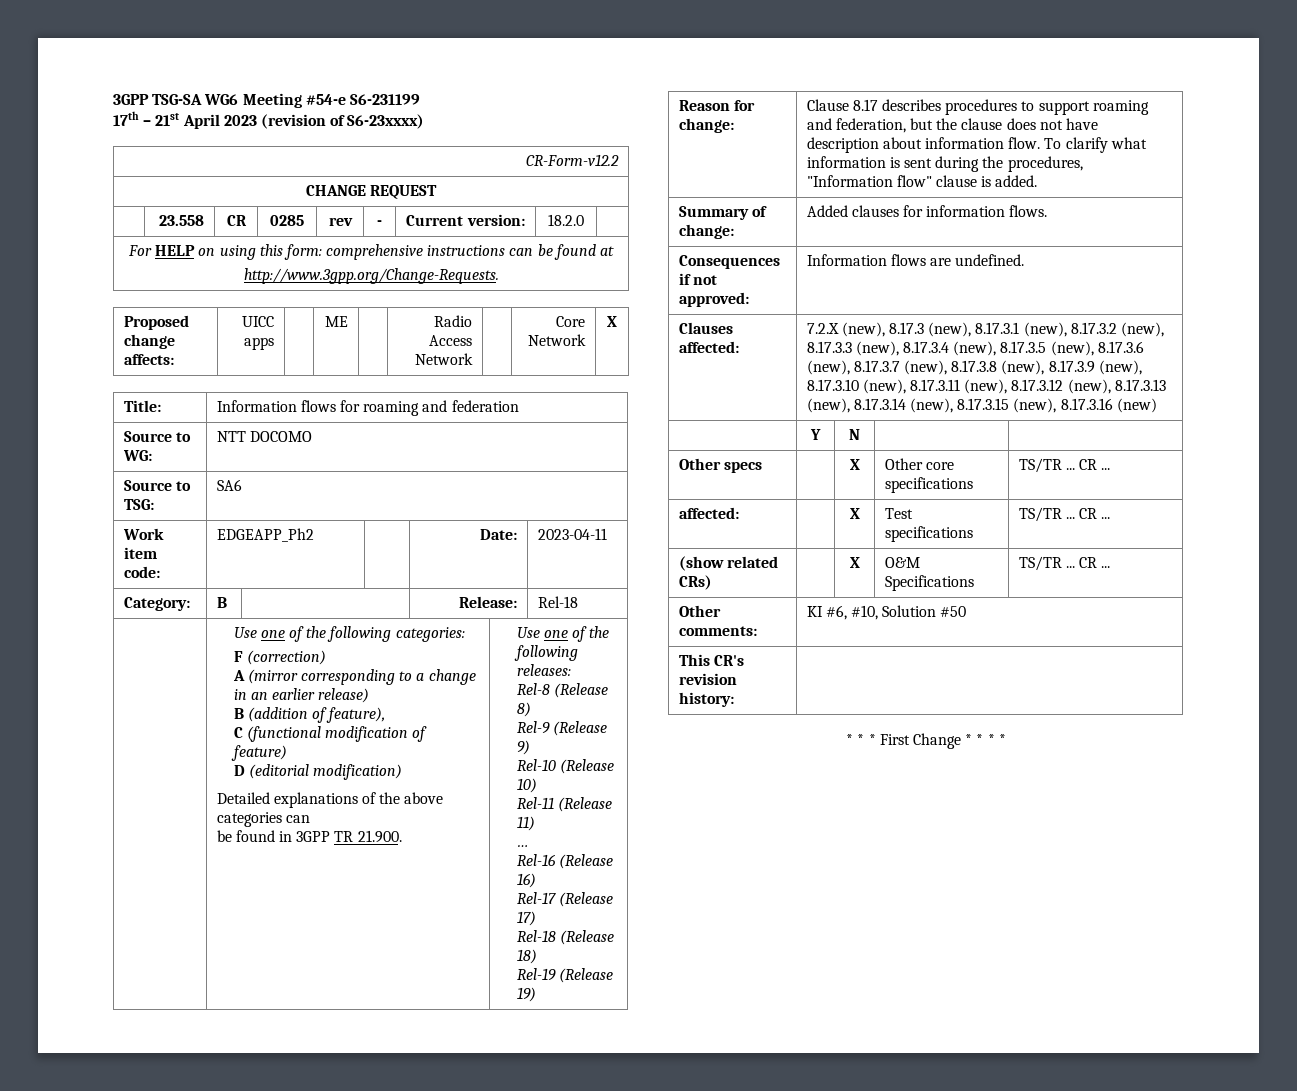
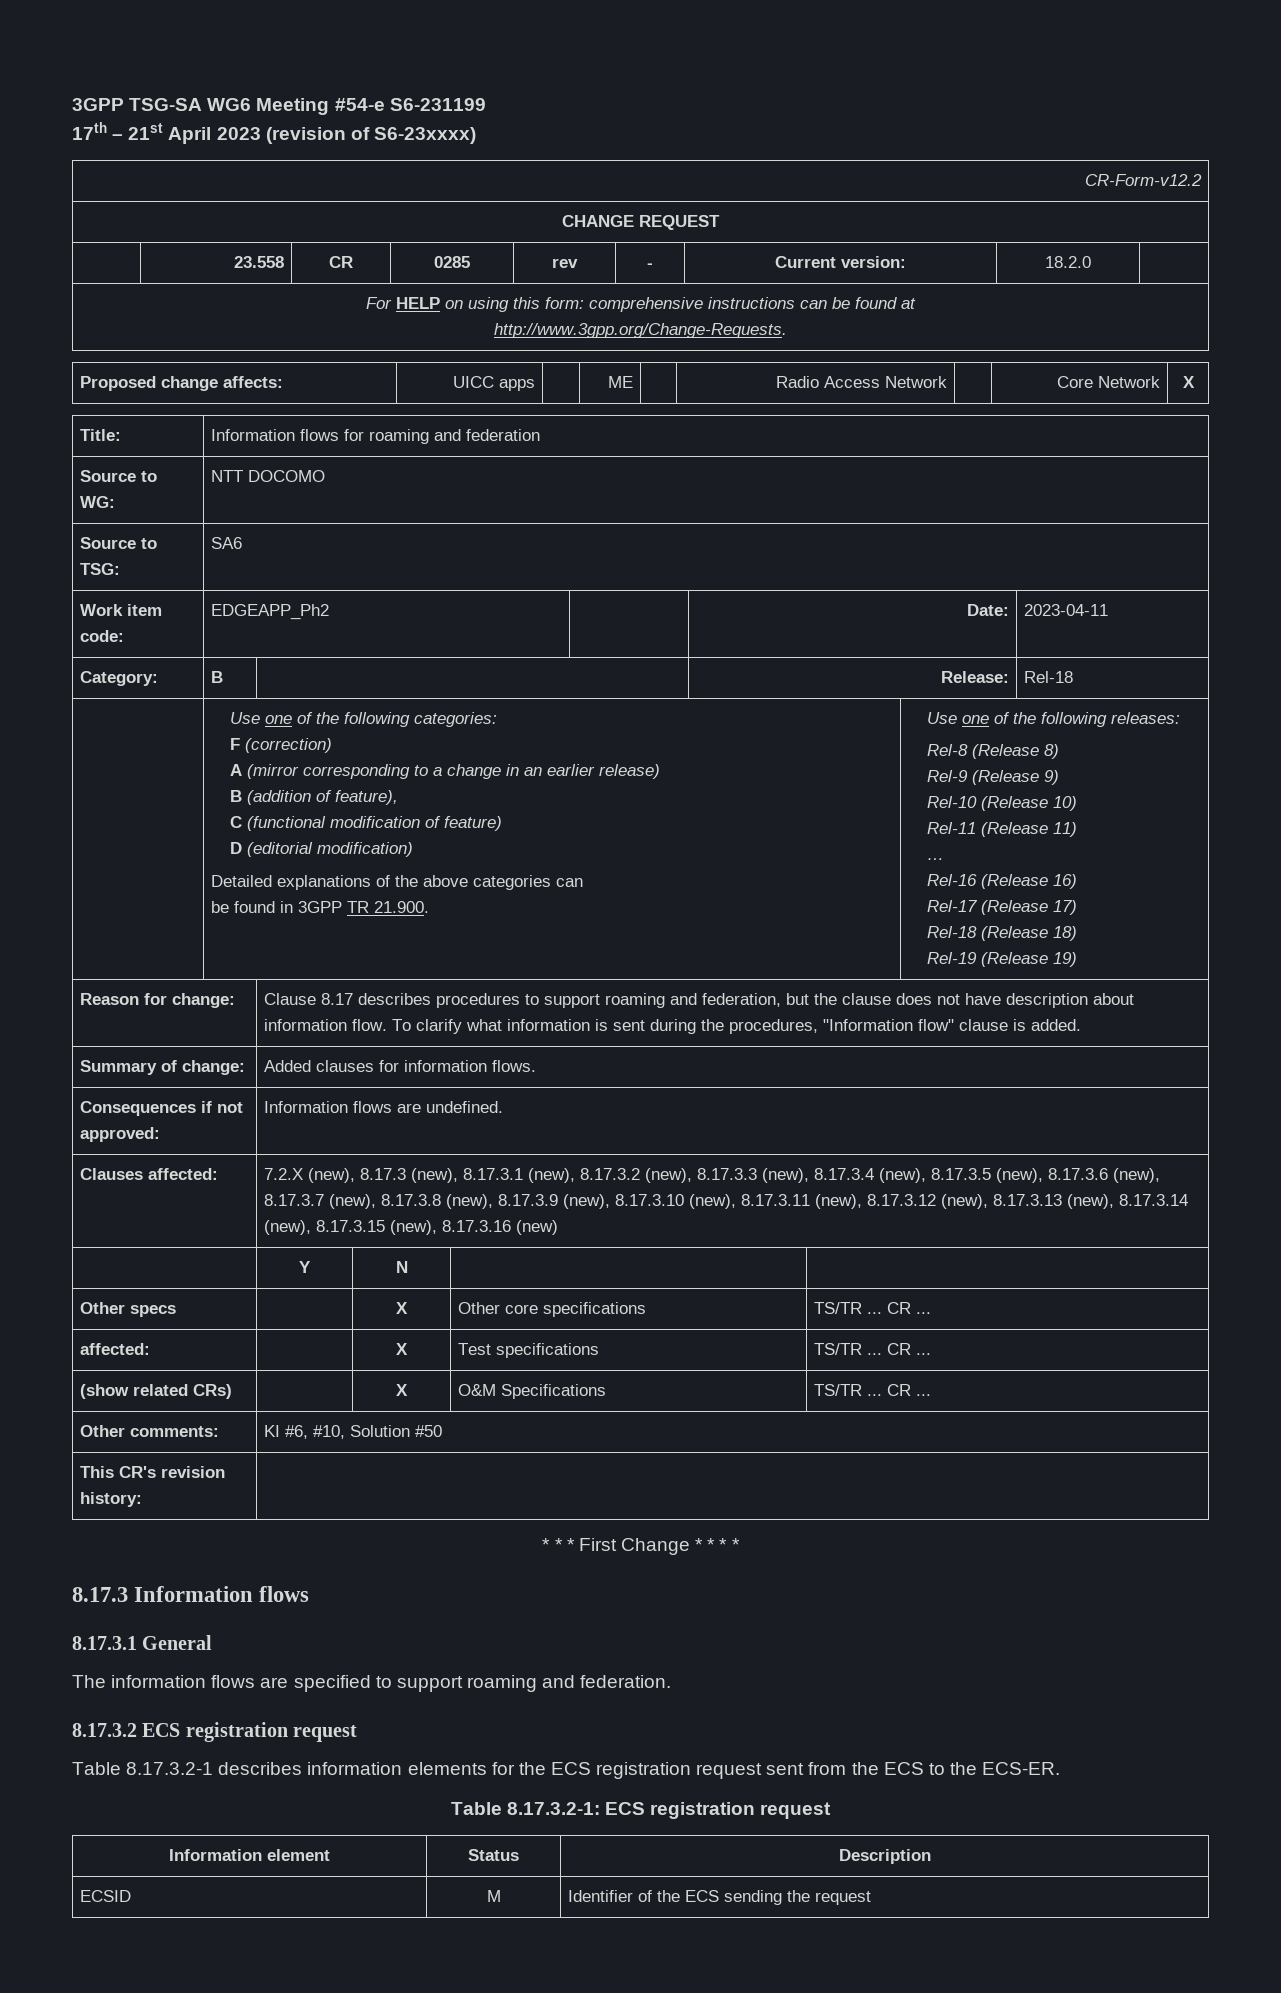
(1006, 739) none -> [72,1586,310,1602] [72,1635,213,1650] [72,1675,672,1692] [72,1722,358,1742] [72,1762,1061,1779] [450,1802,832,1819] [169,1849,330,1861] [468,1849,519,1861] [838,1849,931,1864] [79,1890,131,1902] [486,1890,501,1902] [567,1890,871,1905] // 8.17.3 Information flows // 8.17.3.1 General // The information flows are specified to support roaming and federation. // 8.17.3.2 ECS registration request // Table 8.17.3.2-1 describes information elements for the ECS registration request sent from the ECS to the ECS-ER. // Table 8.17.3.2-1: ECS registration request // Information element | Status | Description // ECSID | M | Identifier of the ECS sending the request

